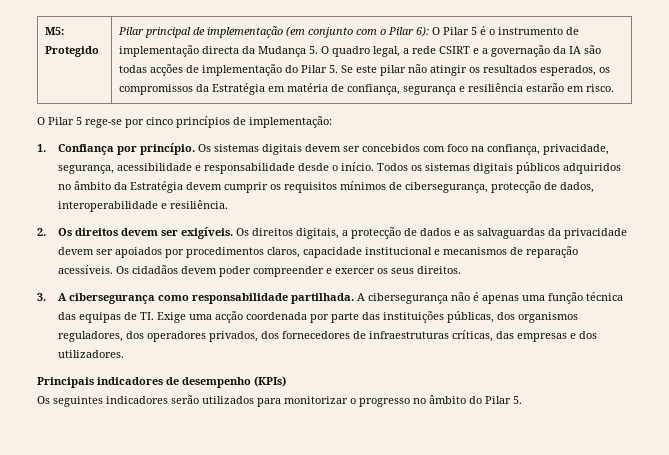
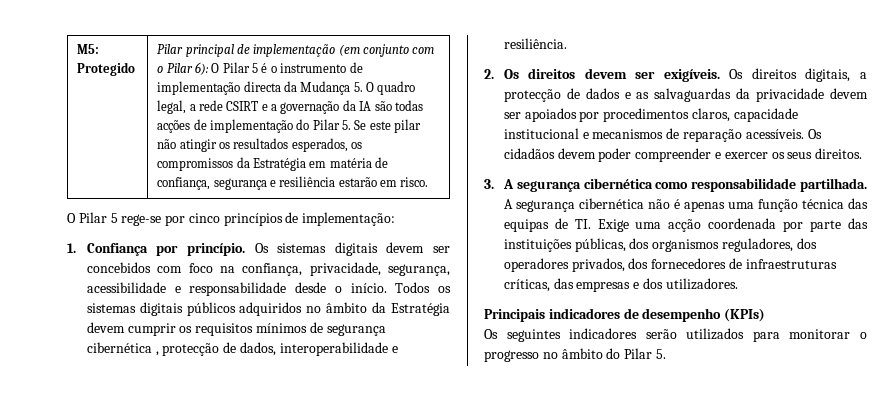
[404,182,488,193] cibersegurança, -> [326,324,386,336] [86,342,159,356] segurança cibernética ,
[68,293,155,304] cibersegurança -> [516,178,653,192] segurança cibernética
[367,293,448,304] cibersegurança -> [515,198,644,212] segurança cibernética
[284,396,348,404] monitorizar -> [789,329,851,339] monitorar

